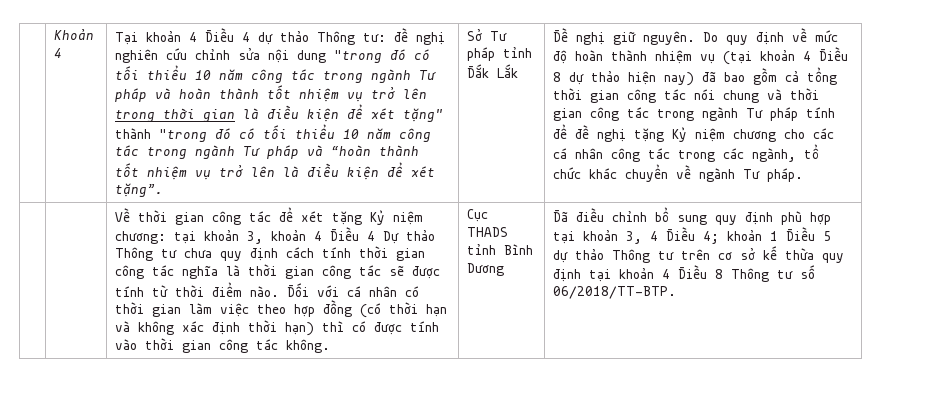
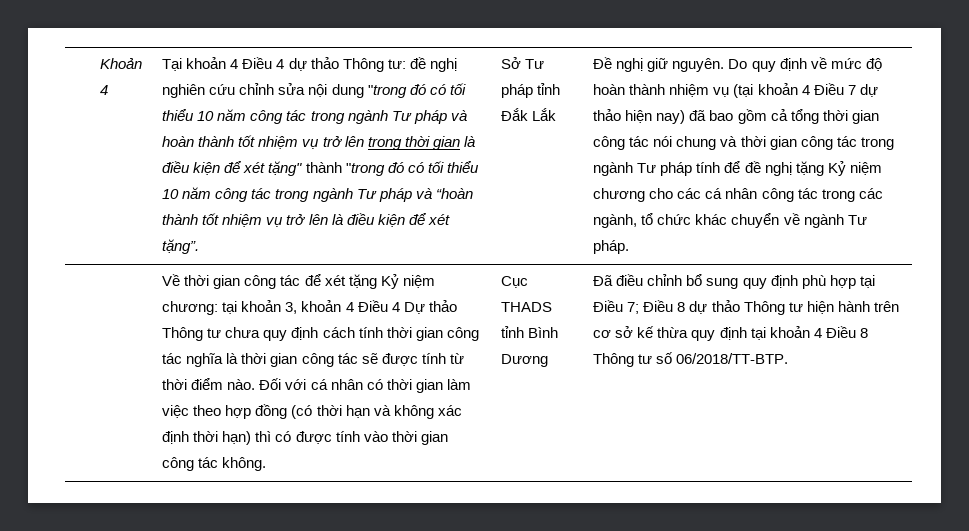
[553,72,562,82] 8 -> [847,85,856,95] 7
[583,227,832,244] khoản 3, 4 Điều 4; khoản 1 Điều 5 -> [593,300,686,314] Điều 7; Điều 8
(675, 255) none -> [806,301,870,314] hiện hành

